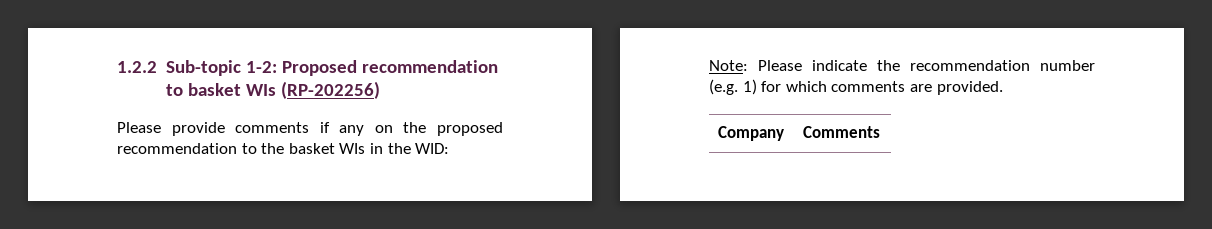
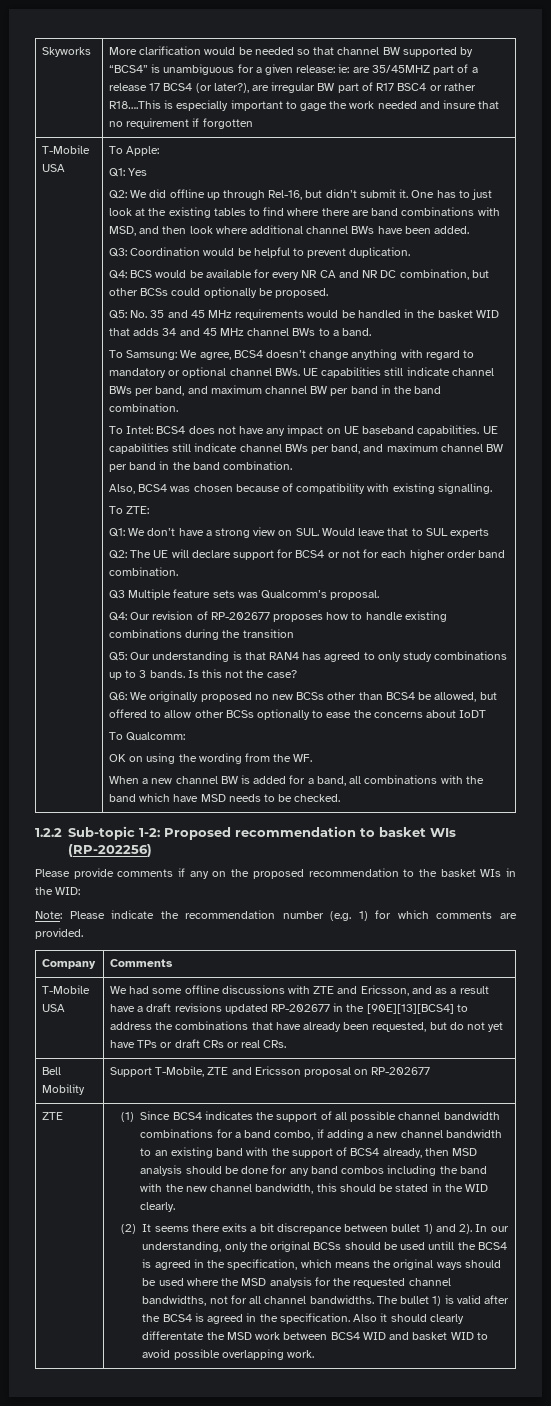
(117, 67) none -> [41,47,91,57] [108,46,474,57] [108,64,478,75] [108,82,476,93] [108,100,500,111] [108,118,253,129] [41,145,90,154] [41,164,65,172] [108,146,160,156] [108,168,148,177] [108,189,493,200] [108,207,500,218] [108,225,470,236] [108,247,411,258] [108,269,489,280] [108,287,328,298] [108,309,499,320] [108,328,372,336] [108,349,475,360] [108,367,494,378] [108,385,442,396] [108,403,178,412] [108,425,498,436] [108,443,504,454] [108,461,292,472] [108,483,492,494] [108,506,150,514] [108,527,490,538] [108,549,506,560] [108,567,178,576] [108,589,380,600] [108,611,447,622] [108,629,294,640] [108,651,508,662] [108,669,297,680] [108,691,497,702] [108,709,487,720] [108,732,186,741] [108,753,313,764] [108,775,484,786] [108,793,341,802] Skyworks | More clarification would be needed so that channel BW supported by “BCS4” is unambiguous for a given release: ie: are 35/45MHZ part of a release 17 BCS4 (or later?), are irregular BW part of R17 BSC4 or rather R18….This is especially important to gage the work needed and insure that no requirement if forgotten // T-Mobile USA | To Apple: // Q1: Yes // Q2: We did offline up through Rel-16, but didn’t submit it. One has to just look at the existing tables to find where there are band combinations with MSD, and then look where additional channel BWs have been added. // Q3: Coordination would be helpful to prevent duplication. // Q4: BCS would be available for every NR CA and NR DC combination, but other BCSs could optionally be proposed. // Q5: No. 35 and 45 MHz requirements would be handled in the basket WID that adds 34 and 45 MHz channel BWs to a band. // To Samsung: We agree, BCS4 doesn’t change anything with regard to mandatory or optional channel BWs. UE capabilities still indicate channel BWs per band, and maximum channel BW per band in the band combination. // To Intel: BCS4 does not have any impact on UE baseband capabilities. UE capabilities still indicate channel BWs per band, and maximum channel BW per band in the band combination. // Also, BCS4 was chosen because of compatibility with existing signalling. // To ZTE: // Q1: We don’t have a strong view on SUL. Would leave that to SUL experts // Q2: The UE will declare support for BCS4 or not for each higher order band combination. // Q3 Multiple feature sets was Qualcomm’s proposal. // Q4: Our revision of RP-202677 proposes how to handle existing combinations during the transition // Q5: Our understanding is that RAN4 has agreed to only study combinations up to 3 bands. Is this not the case? // Q6: We originally proposed no new BCSs other than BCS4 be allowed, but offered to allow other BCSs optionally to ease the concerns about IoDT // To Qualcomm: // OK on using the wording from the WF. // When a new channel BW is added for a band, all combinations with the band which have MSD needs to be checked. //
(881, 132) none -> [41,985,90,994] [41,1004,65,1012] [109,985,489,996] [109,1003,468,1014] [109,1021,504,1032] [109,1039,287,1048] [41,1067,61,1075] [41,1084,85,1095] [109,1066,431,1077] [41,1112,63,1120] [121,1111,500,1122] [140,1129,502,1140] [140,1147,478,1158] [140,1165,487,1176] [140,1183,489,1194] [140,1202,176,1212] [121,1223,509,1234] [142,1241,507,1252] [142,1259,501,1270] [142,1277,451,1288] [142,1295,510,1306] [142,1313,464,1324] [142,1331,488,1340] [142,1349,315,1360] // T-Mobile USA | We had some offline discussions with ZTE and Ericsson, and as a result have a draft revisions updated RP-202677 in the [90E][13][BCS4] to address the combinations that have already been requested, but do not yet have TPs or draft CRs or real CRs. // Bell Mobility | Support T-Mobile, ZTE and Ericsson proposal on RP-202677 // ZTE | (1) Since BCS4 indicates the support of all possible channel bandwidth combinations for a band combo, if adding a new channel bandwidth to an existing band with the support of BCS4 already, then MSD analysis should be done for any band combos including the band with the new channel bandwidth, this should be stated in the WID clearly. // (2) It seems there exits a bit discrepance between bullet 1) and 2). In our understanding, only the original BCSs should be used untill the BCS4 is agreed in the specification, which means the original ways should be used where the MSD analysis for the requested channel bandwidths, not for all channel bandwidths. The bullet 1) is valid after the BCS4 is agreed in the specification. Also it should clearly differentate the MSD work between BCS4 WID and basket WID to avoid possible overlapping work.

